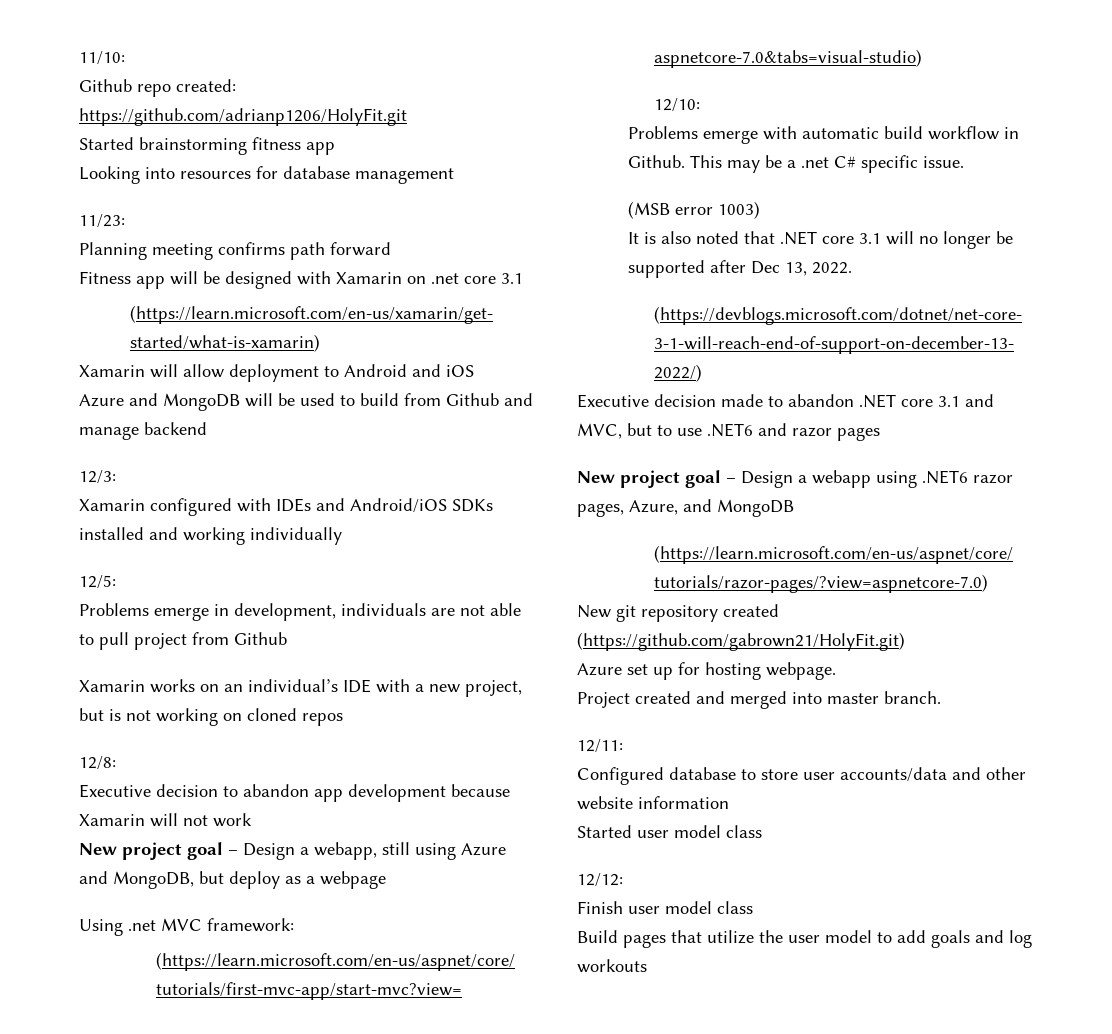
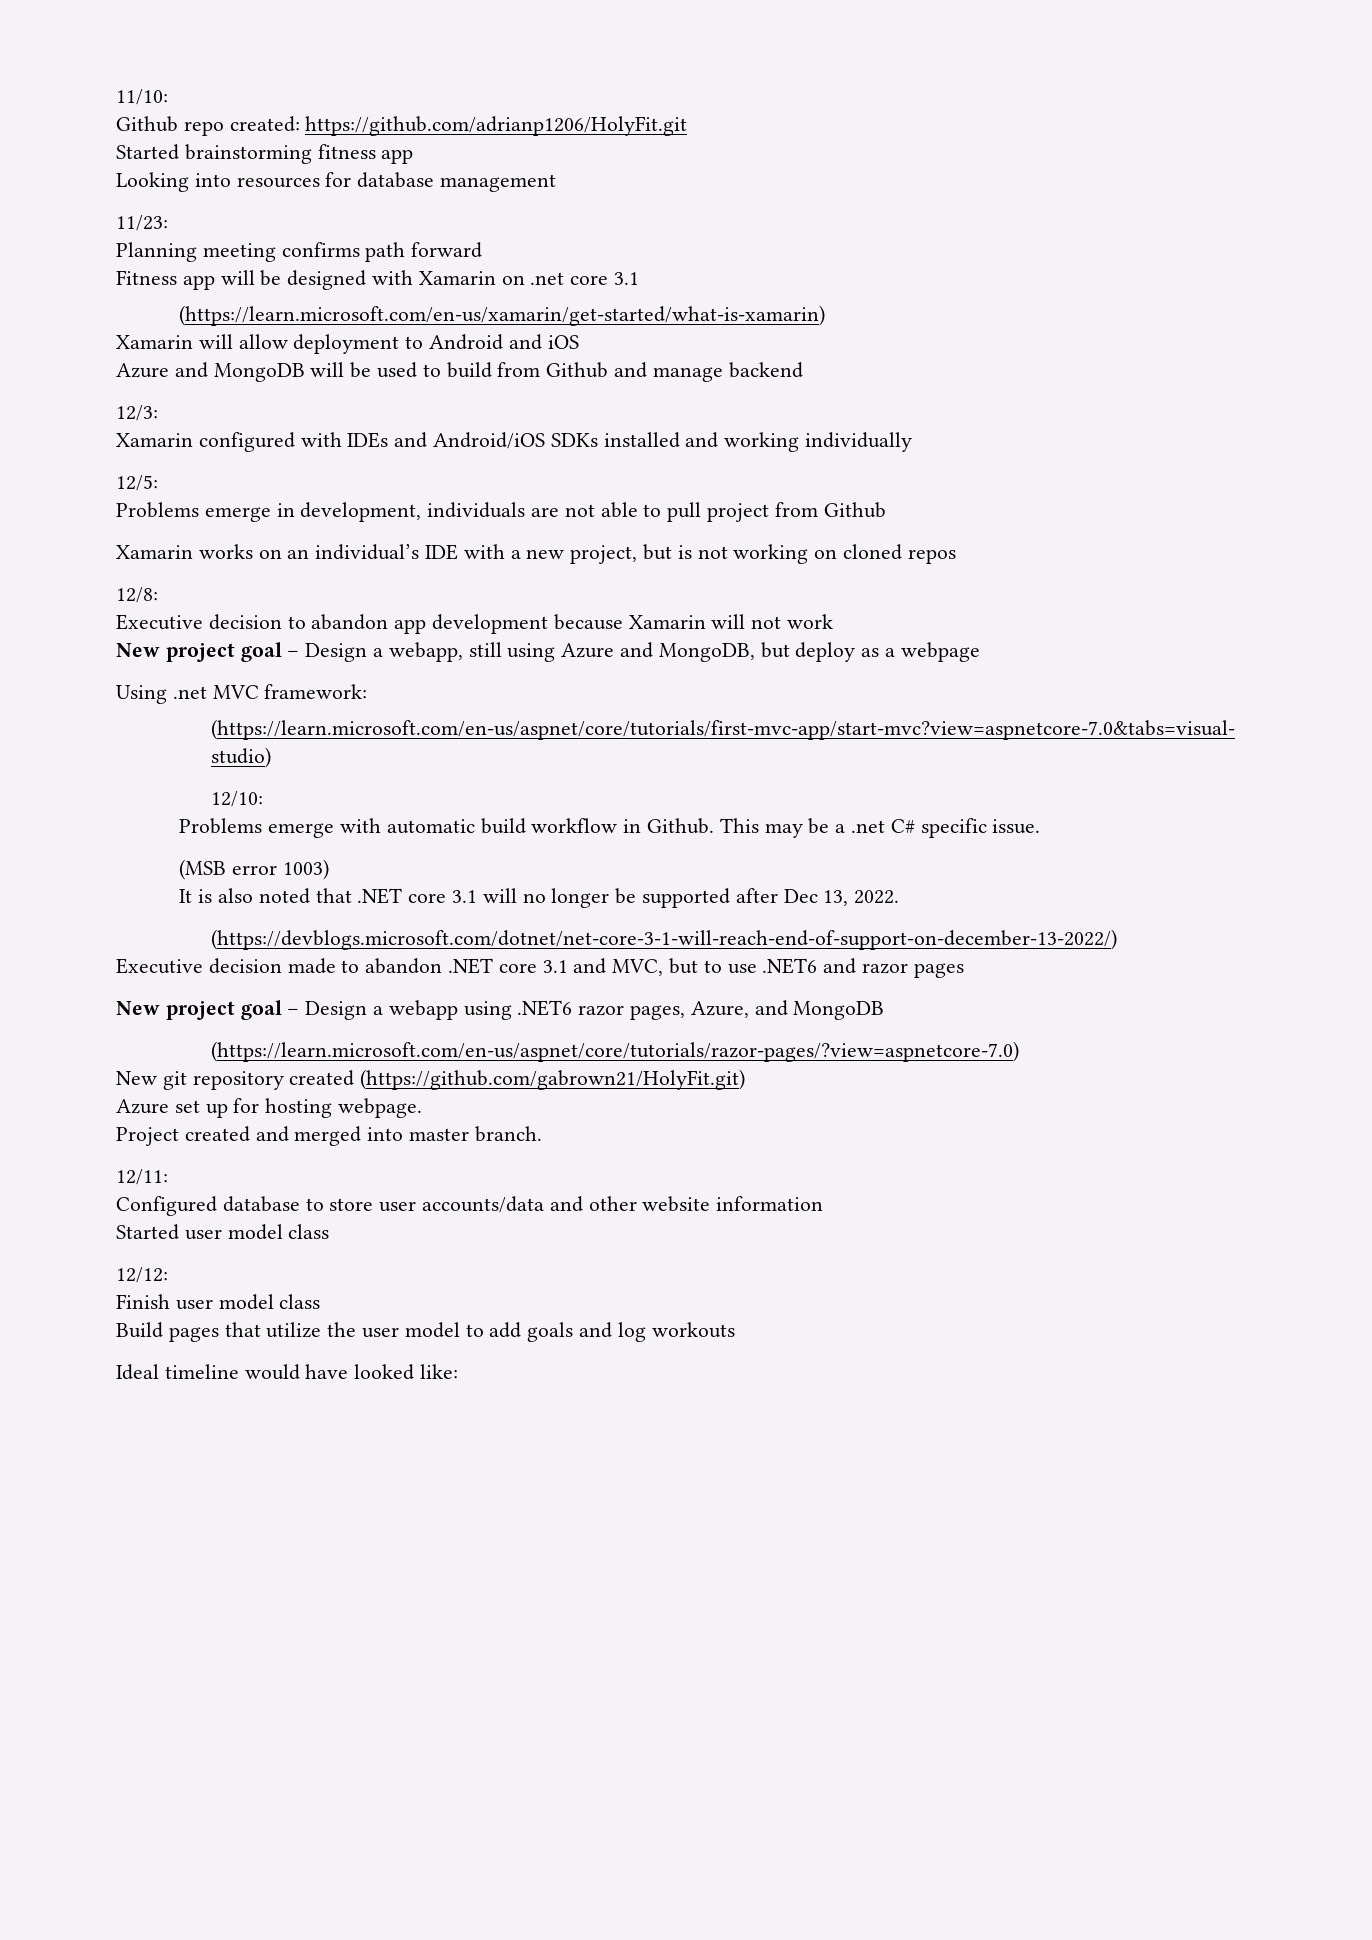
(647, 966) none -> [116,1364,459,1380] // Ideal timeline would have looked like:

